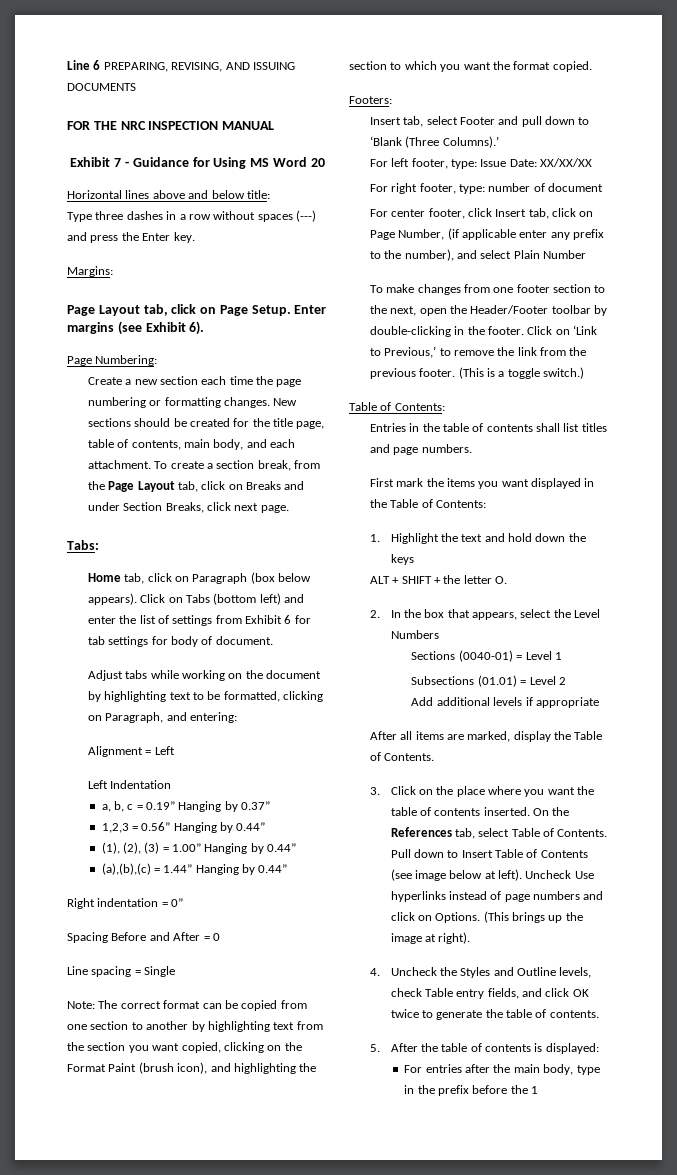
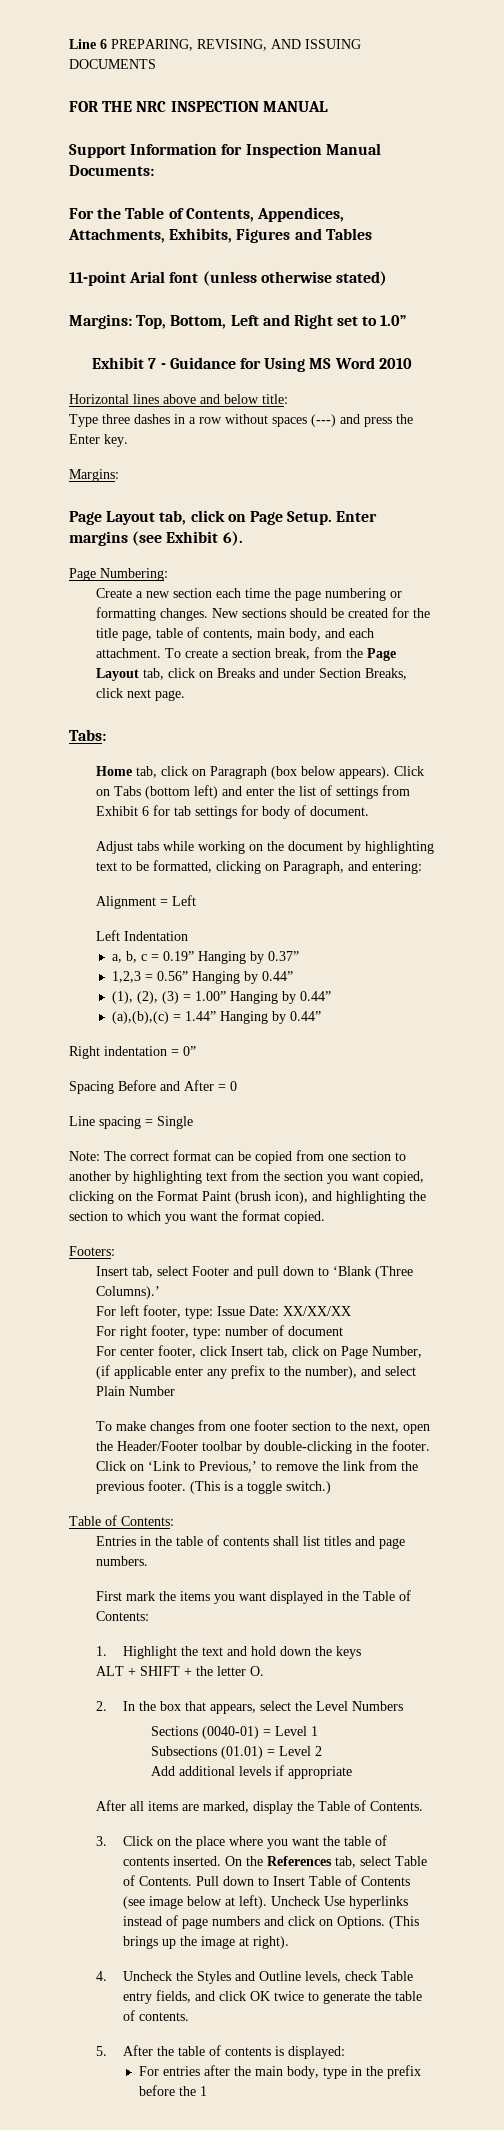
(275, 125) none -> [69,143,381,158] [69,165,154,176] [69,207,344,222] [68,228,372,243] [69,271,387,286] [69,314,407,329] // Support Information for Inspection Manual Documents: // For the Table of Contents, Appendices, Attachments, Exhibits, Figures and Tables // 11-point Arial font (unless otherwise stated) // Margins: Top, Bottom, Left and Right set to 1.0”
[310,158,325,167] 20 -> [378,358,412,369] 2010

